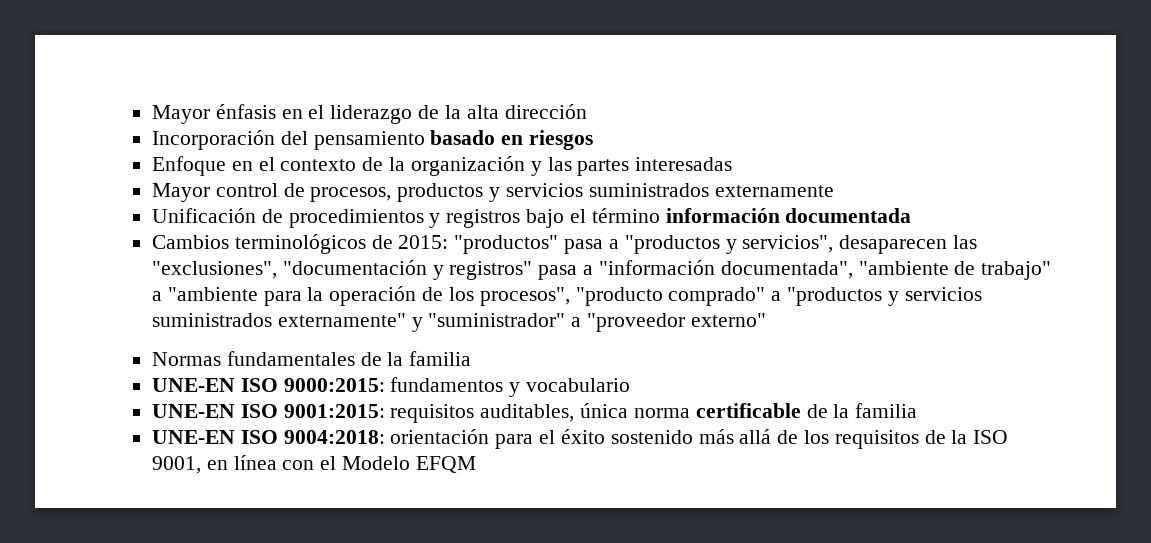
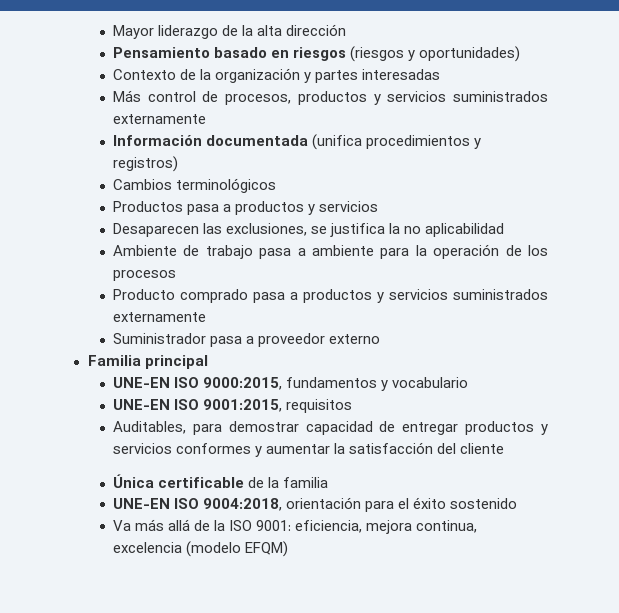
[152,104,325,124] Mayor énfasis en el -> [113,25,155,39] Mayor
[152,130,425,150] Incorporación del pensamiento -> [113,47,211,58] Pensamiento
[152,156,357,176] // Enfoque en el contexto -> [350,46,521,62] [113,69,177,80] (riesgos y oportunidades) // Contexto
[547,157,572,171] las -> (312, 77) none
[152,183,211,202] Mayor -> [113,90,142,102] Más
[152,208,912,228] [152,234,977,254] [152,260,1052,280] [152,287,258,301] Unificación de procedimientos y registros bajo el término información documentada // Cambios terminológicos de 2015: "productos" pasa a "productos y servicios", desaparecen las "exclusiones", "documentación y registros" pasa a "información documentada", "ambiente de trabajo" a "ambiente -> [113,134,482,150] [113,156,179,172] [113,178,277,193] [113,201,379,215] [113,223,505,237] [113,245,375,259] Información documentada (unifica procedimientos y registros) // Cambios terminológicos // Productos pasa a productos y servicios // Desaparecen las exclusiones, se justifica la no aplicabilidad // Ambiente de trabajo pasa a ambiente
[479,287,982,306] [152,313,766,332] [152,351,472,366] [152,378,385,392] procesos", "producto comprado" a "productos y servicios suministrados externamente" y "suministrador" a "proveedor externo" // Normas fundamentales de la familia // UNE-EN ISO 9000:2015: -> [113,270,177,281] [113,289,548,303] [113,312,207,322] [113,333,381,347] [87,355,208,369] [113,377,283,390] procesos // Producto comprado pasa a productos y servicios suministrados externamente // Suministrador pasa a proveedor externo // Familia principal // UNE-EN ISO 9000:2015,
[283,403,690,423] 9001:2015: requisitos auditables, única norma -> [203,399,353,413] [113,421,549,435] [113,442,505,457] [113,474,155,488] 9001:2015, requisitos // Auditables, para demostrar capacidad de entregar productos y servicios conformes y aumentar la satisfacción del cliente // Única
[283,430,385,444] 9004:2018: -> [203,498,283,511] 9004:2018,
(693, 437) none -> [113,520,132,531] // Va
[803,430,1009,449] [152,455,476,474] los requisitos de la ISO 9001, en línea con el Modelo EFQM -> [214,520,478,534] [113,541,289,557] la ISO 9001: eficiencia, mejora continua, excelencia (modelo EFQM)

